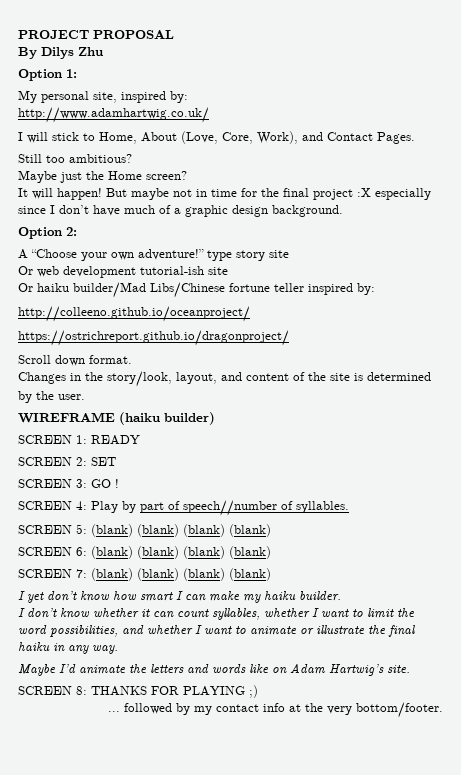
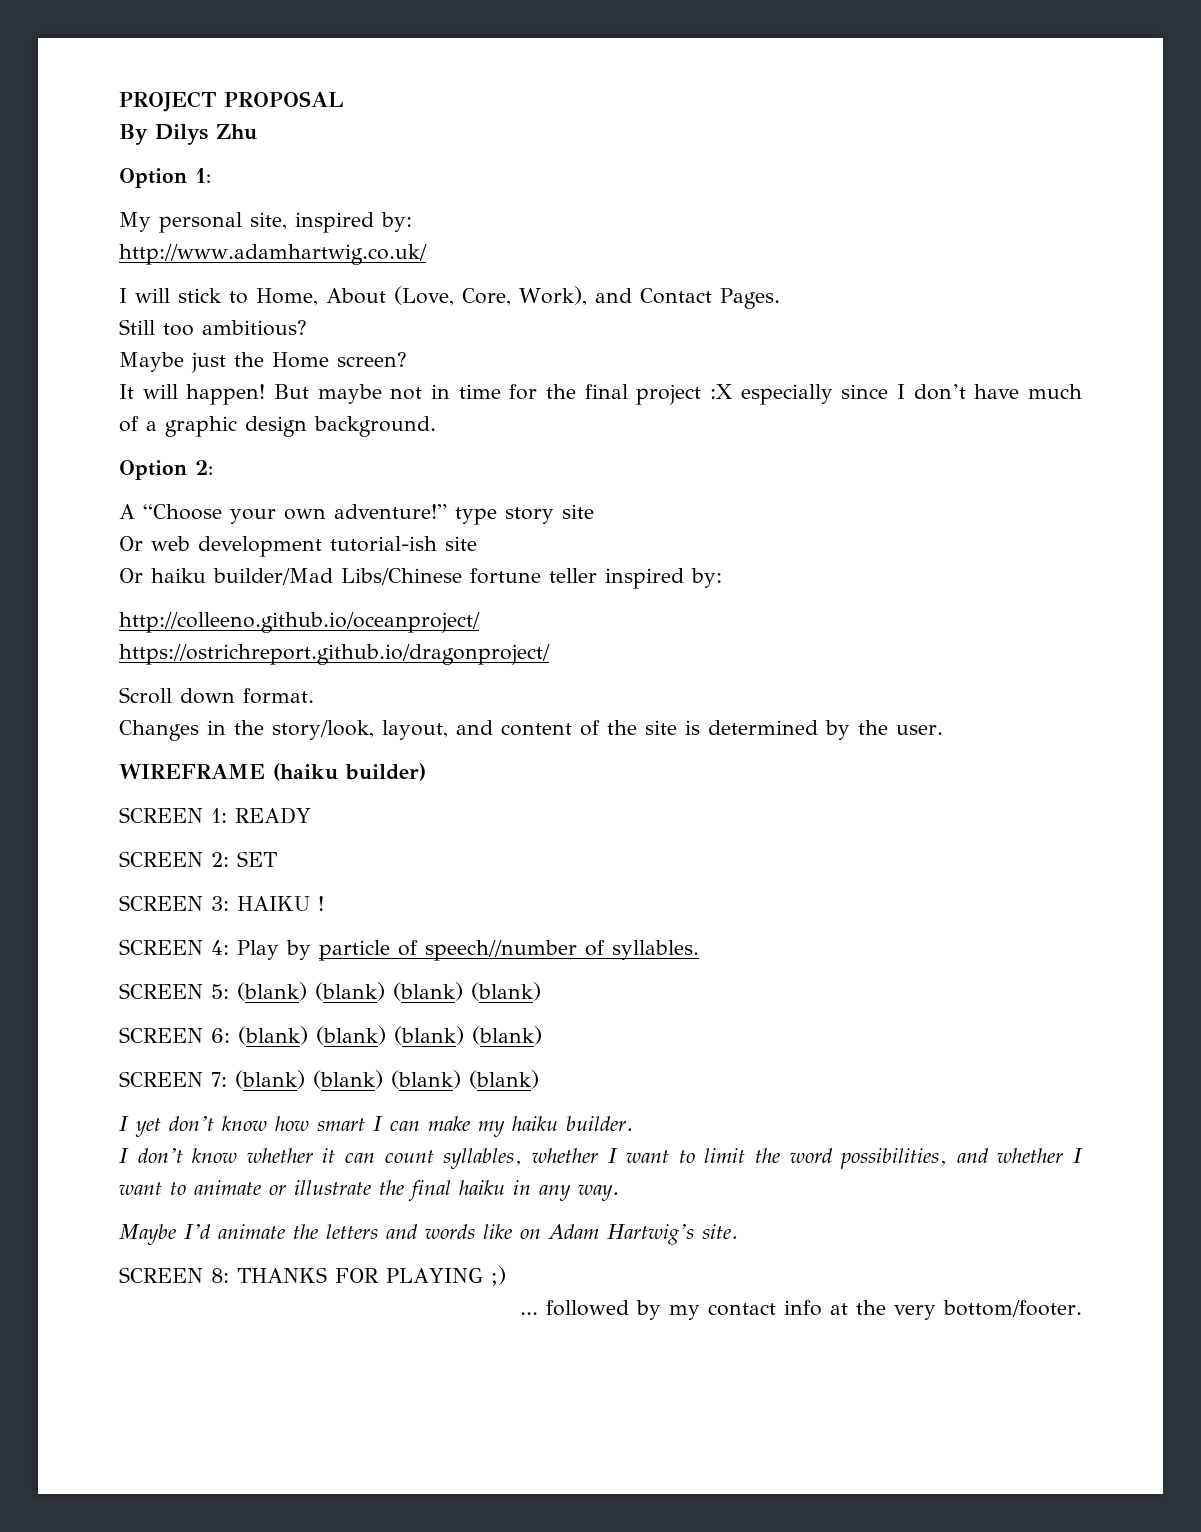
[91,479,111,488] GO -> [237,896,310,911] HAIKU
[140,502,164,513] part -> [319,940,390,961] particle

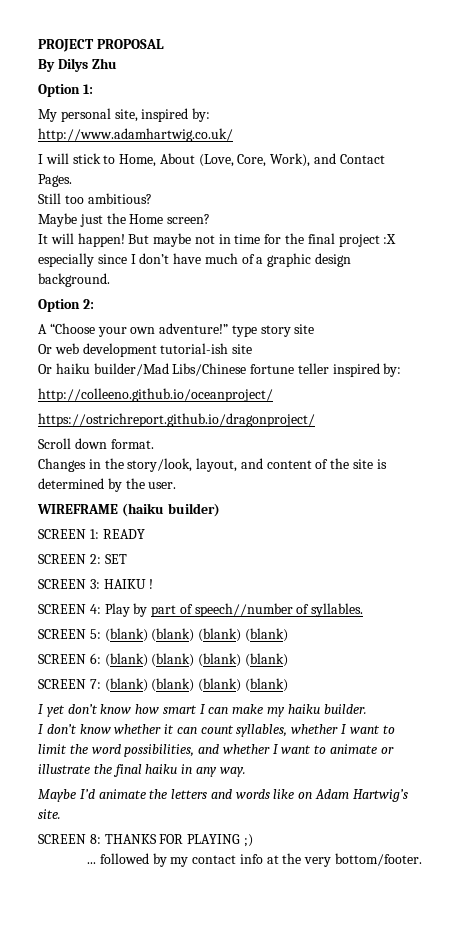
[319,940,390,961] particle -> [151,605,177,617] part

